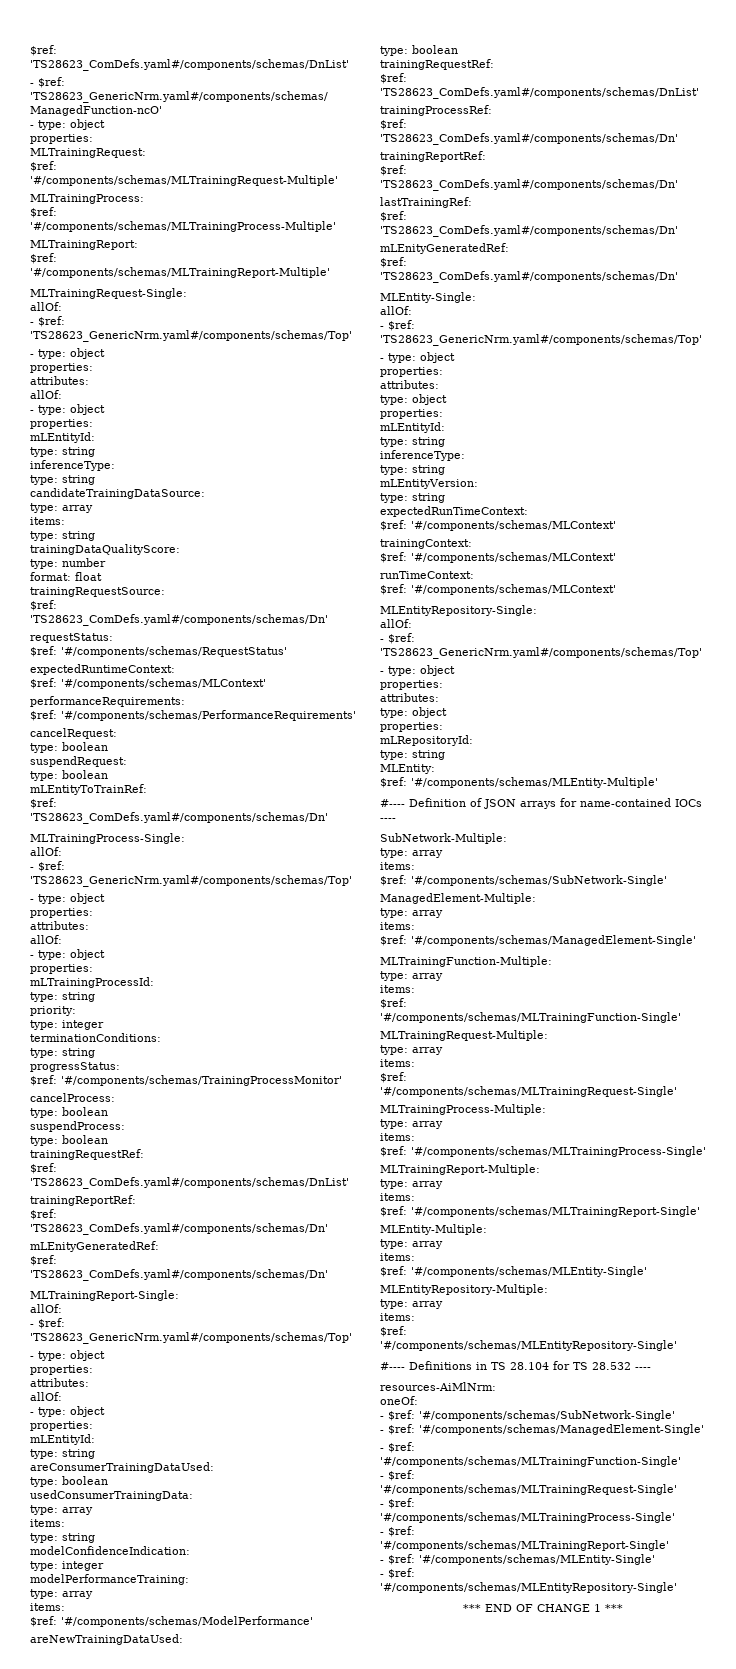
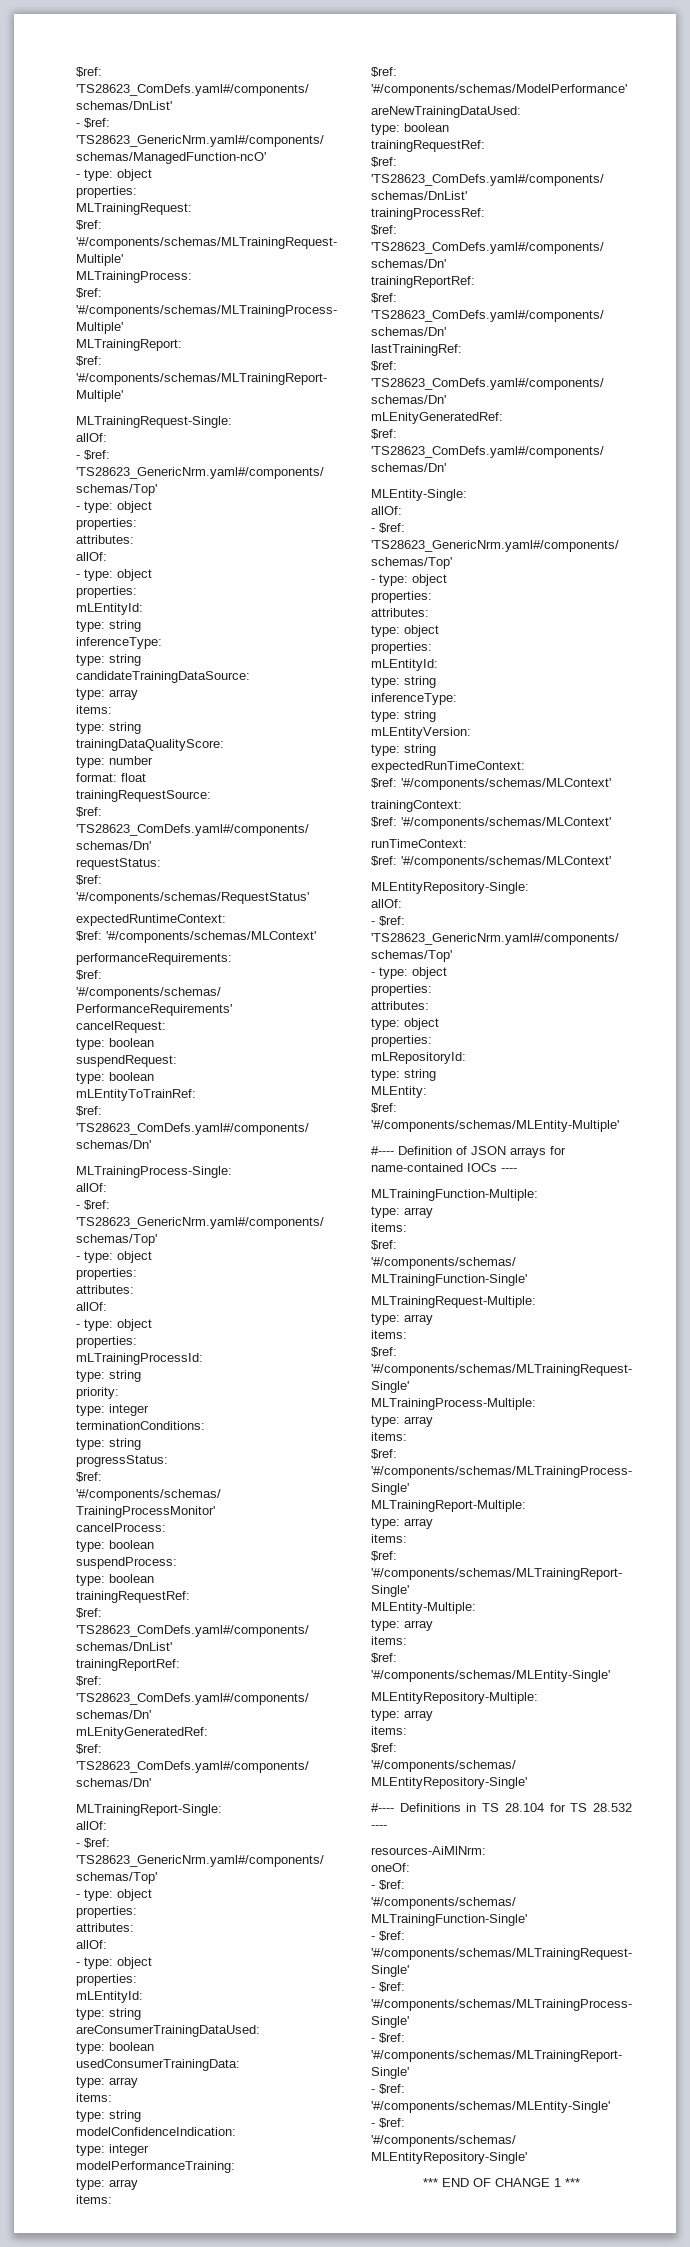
[380,833,507,844] [380,848,443,858] [380,862,415,870] [380,875,667,886] [380,893,536,904] [380,908,443,918] [380,922,415,930] [380,935,696,946] // SubNetwork-Multiple: // type: array // items: // $ref: '#/components/schemas/SubNetwork-Single' // ManagedElement-Multiple: // type: array // items: // $ref: '#/components/schemas/ManagedElement-Single' -> (517, 1170) none
[380,1410,675,1421] [380,1424,704,1435] // - $ref: '#/components/schemas/SubNetwork-Single' // - $ref: '#/components/schemas/ManagedElement-Single' -> (410, 1867) none

